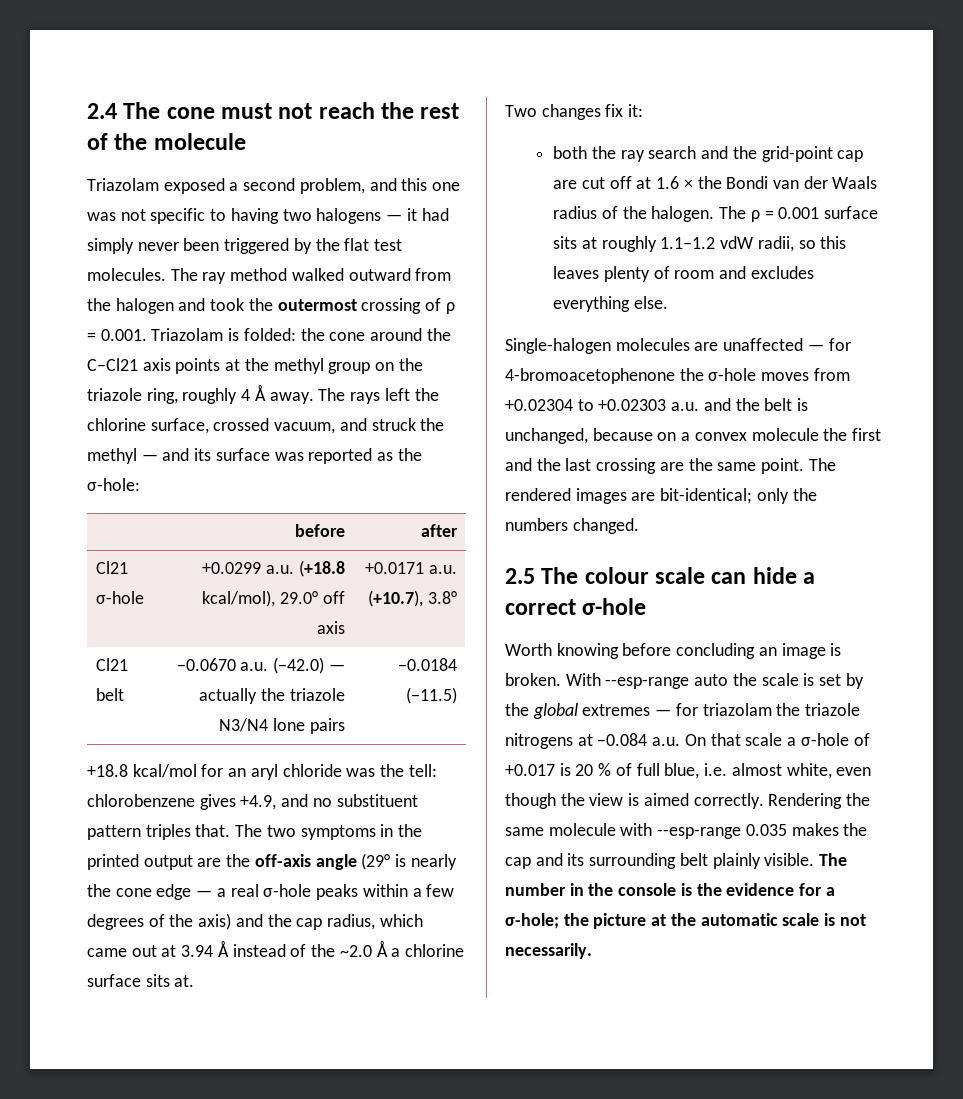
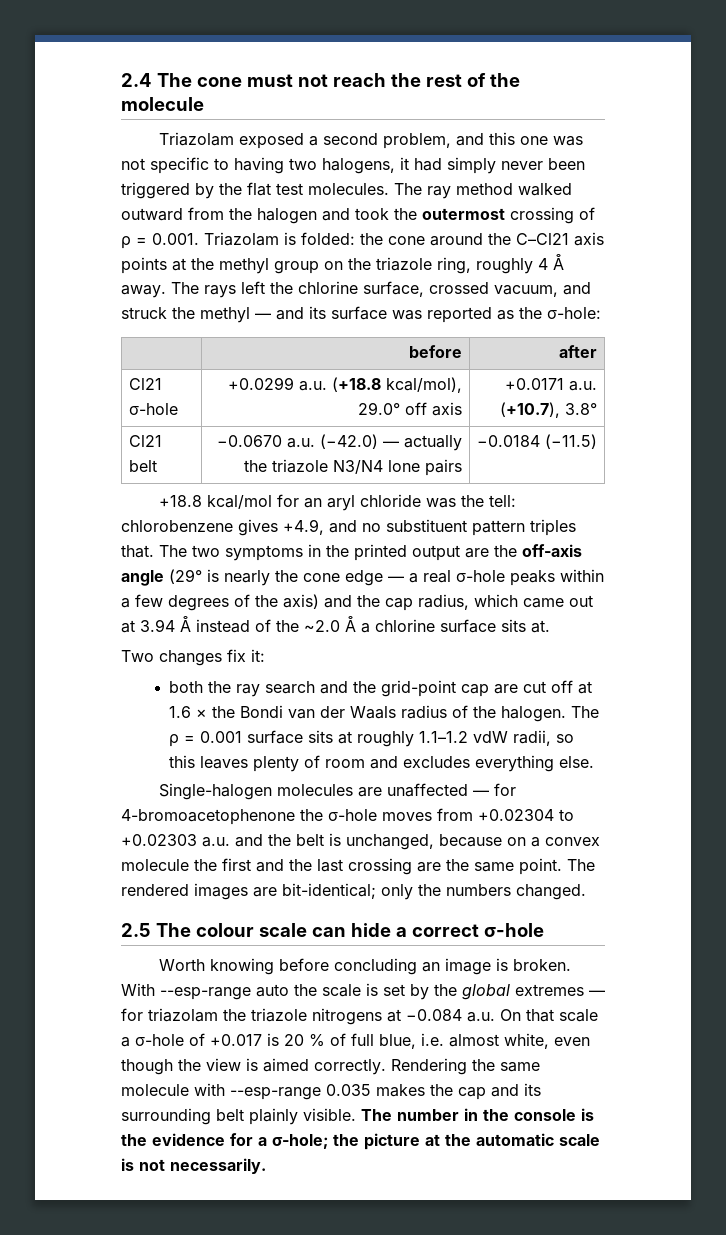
[316,208,403,224] halogens — -> [322,158,395,174] halogens,

